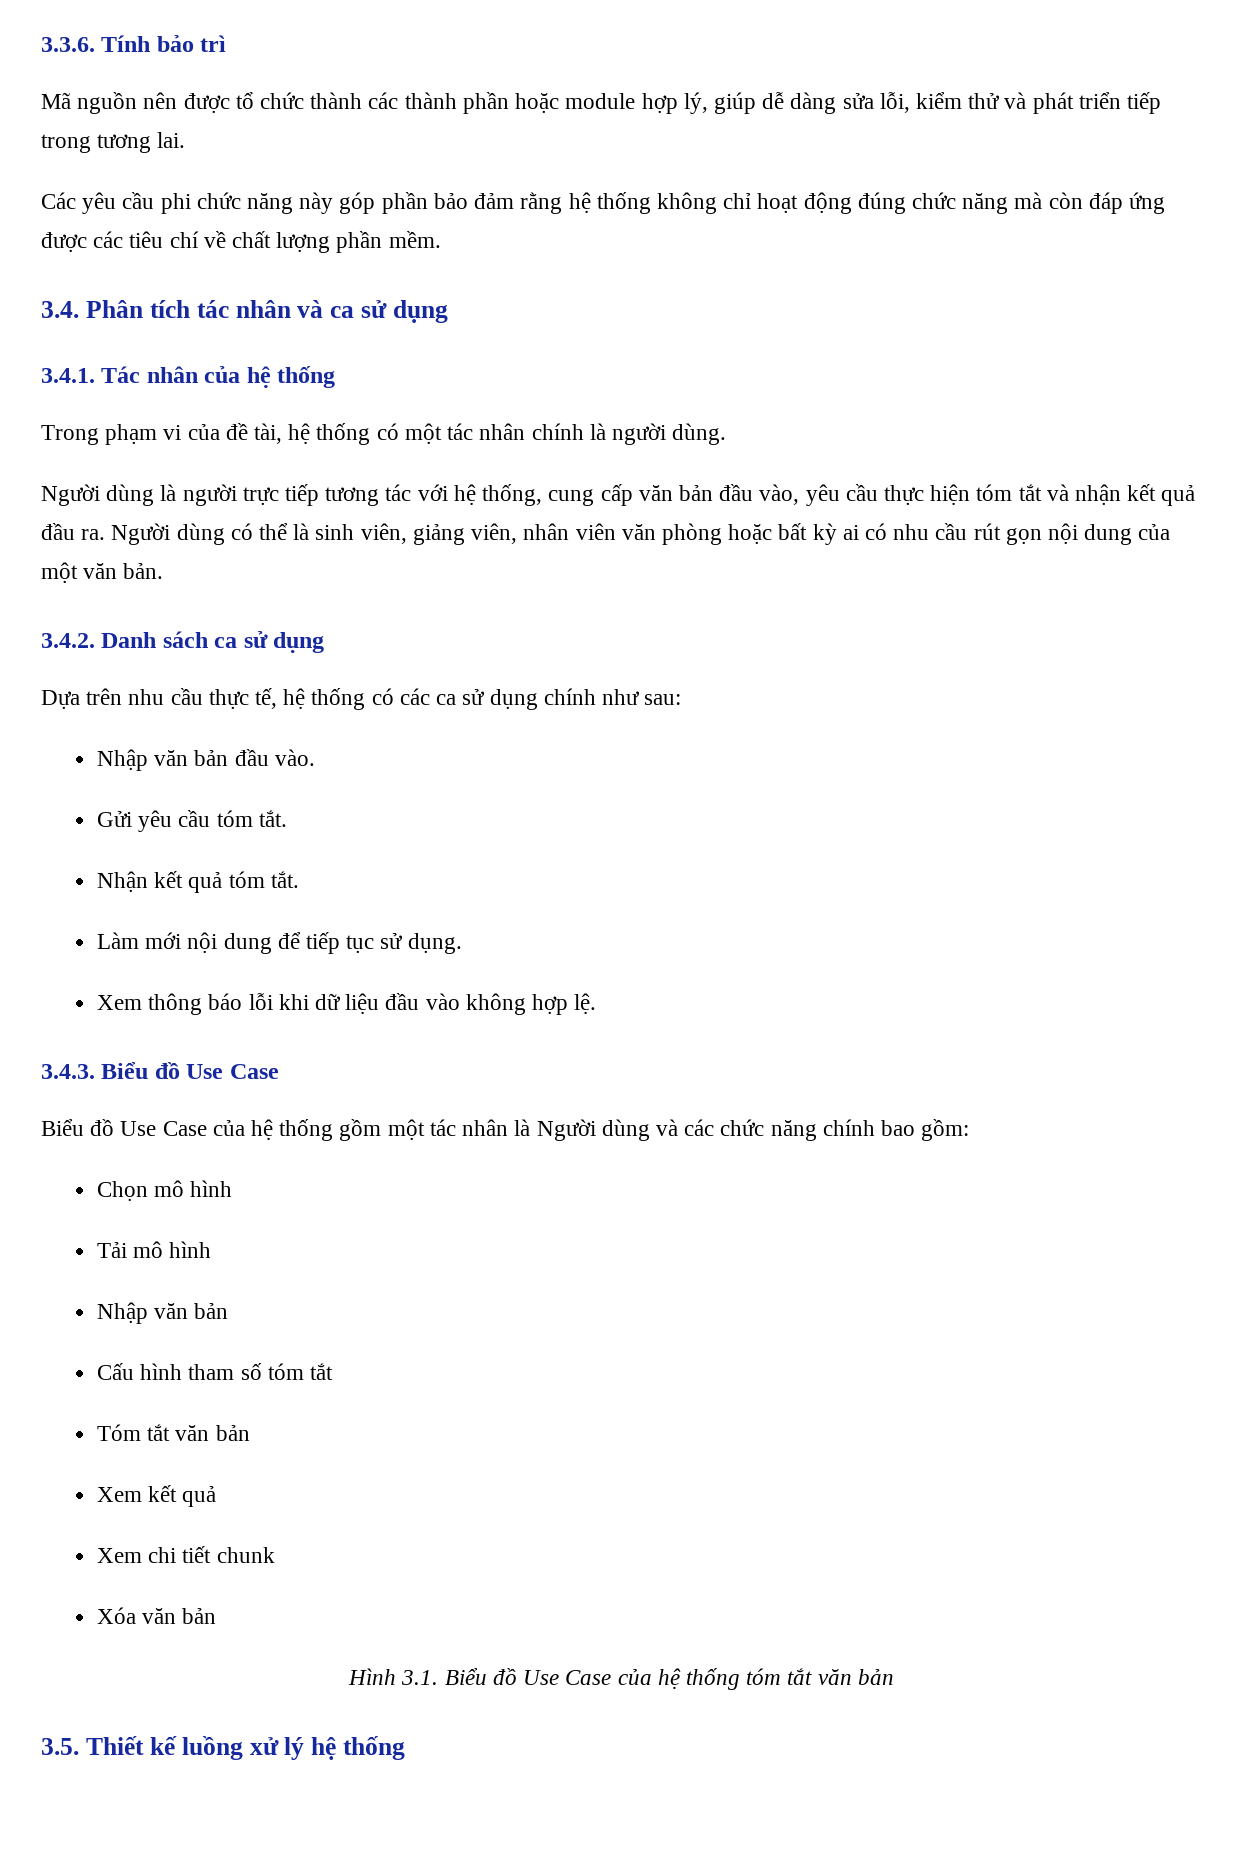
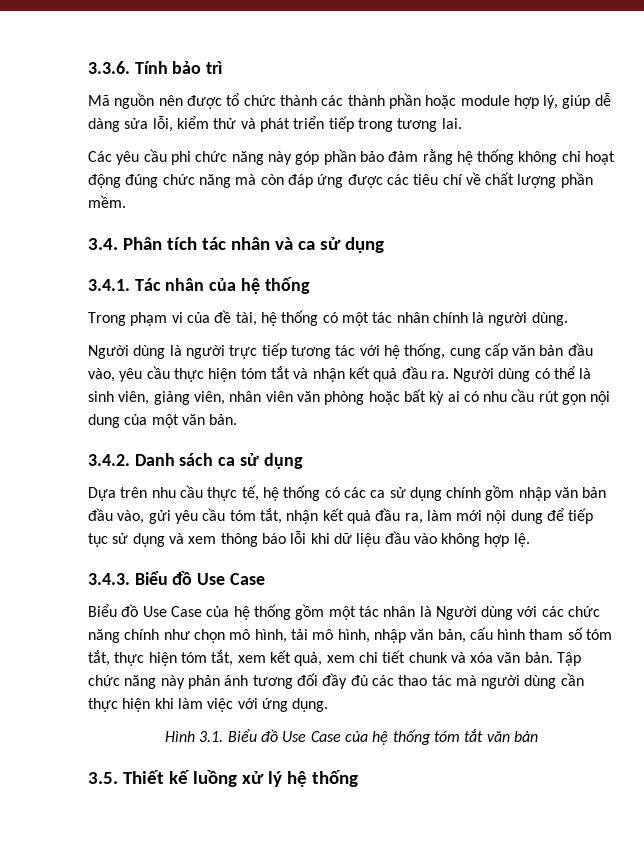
[601,689,682,705] [96,749,315,771] [96,811,132,827] như sau: // Nhập văn bản đầu vào. // Gửi -> [485,485,607,501] [88,508,171,524] gồm nhập văn bản đầu vào, gửi
[258,810,287,827] [96,871,299,893] [96,932,139,949] tắt. // Nhận kết quả tóm tắt. // Làm -> [259,508,452,524] tắt, nhận kết quả đầu ra, làm
[407,933,462,954] [96,995,142,1010] dụng. // Xem -> [132,533,217,547] dụng và xem
[655,1119,678,1136] và -> [517,606,538,617] với
[880,1119,970,1141] [96,1180,233,1201] [96,1241,212,1258] [96,1302,229,1324] [96,1363,334,1380] [96,1424,250,1441] [96,1485,217,1507] [96,1546,275,1563] [96,1607,217,1624] bao gồm: // Chọn mô hình // Tải mô hình // Nhập văn bản // Cấu hình tham số tóm tắt // Tóm tắt văn bản // Xem kết quả // Xem chi tiết chunk // Xóa văn bản -> [163,627,613,643] [88,650,582,666] [88,673,584,689] [88,698,329,712] như chọn mô hình, tải mô hình, nhập văn bản, cấu hình tham số tóm tắt, thực hiện tóm tắt, xem kết quả, xem chi tiết chunk và xóa văn bản. Tập chức năng này phản ánh tương đối đầy đủ các thao tác mà người dùng cần thực hiện khi làm việc với ứng dụng.

